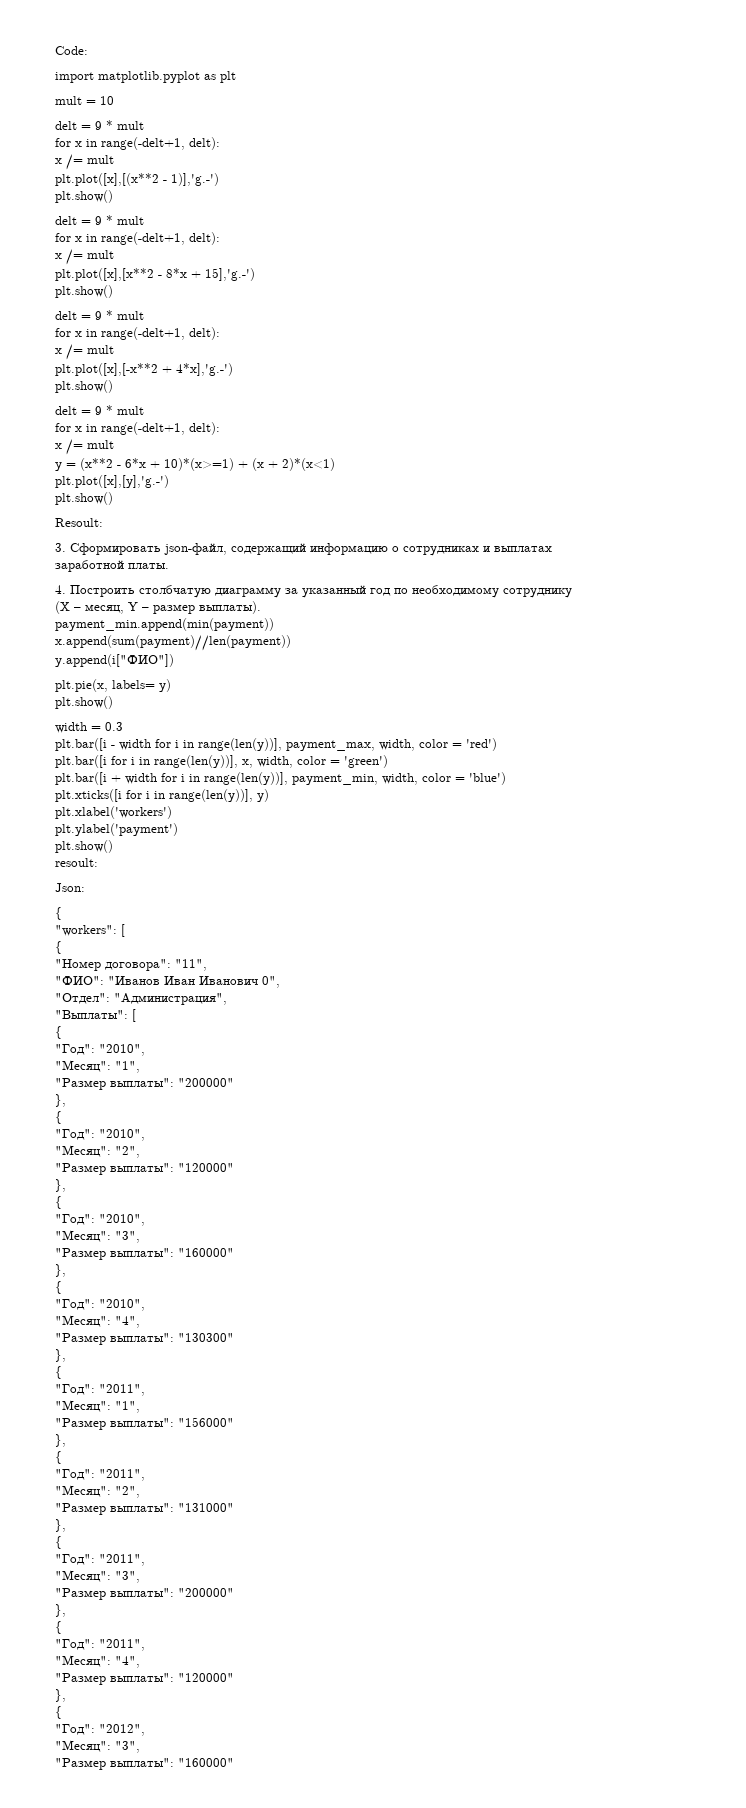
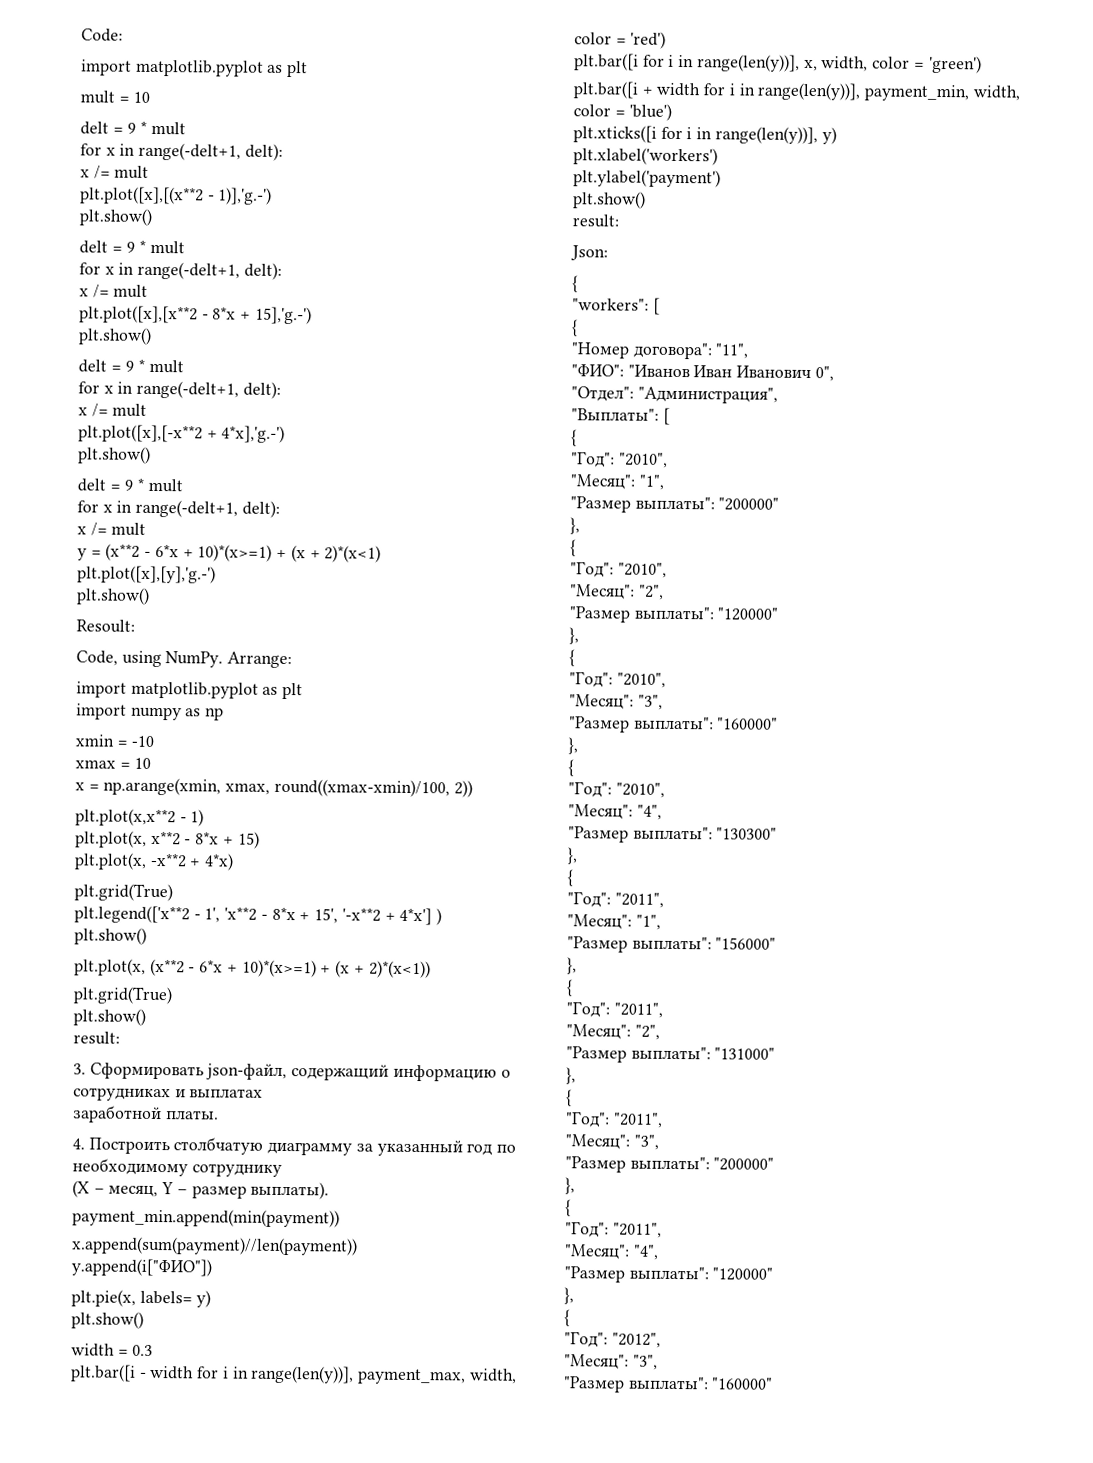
(103, 522) none -> [76,650,293,669] [76,681,304,700] [76,703,225,721] [75,734,155,747] [75,757,152,769] [75,777,473,798] [75,808,205,827] [75,830,260,849] [74,852,235,871] [74,883,173,902] [74,905,442,926] [74,927,147,945] [74,958,431,979] [73,986,173,1005] [73,1008,146,1026] [73,1031,120,1045] // Code, using NumPy. Arrange: // import matplotlib.pyplot as plt // import numpy as np // xmin = -10 // xmax = 10 // x = np.arange(xmin, xmax, round((xmax-xmin)/100, 2)) // plt.plot(x,x**2 - 1) // plt.plot(x, x**2 - 8*x + 15) // plt.plot(x, -x**2 + 4*x) // plt.grid(True) // plt.legend(['x**2 - 1', 'x**2 - 8*x + 15', '-x**2 + 4*x'] ) // plt.show() // plt.plot(x, (x**2 - 6*x + 10)*(x>=1) + (x + 2)*(x<1)) // plt.grid(True) // plt.show() // result:
[55,858,98,867] resoult: -> [572,214,619,228] result:

